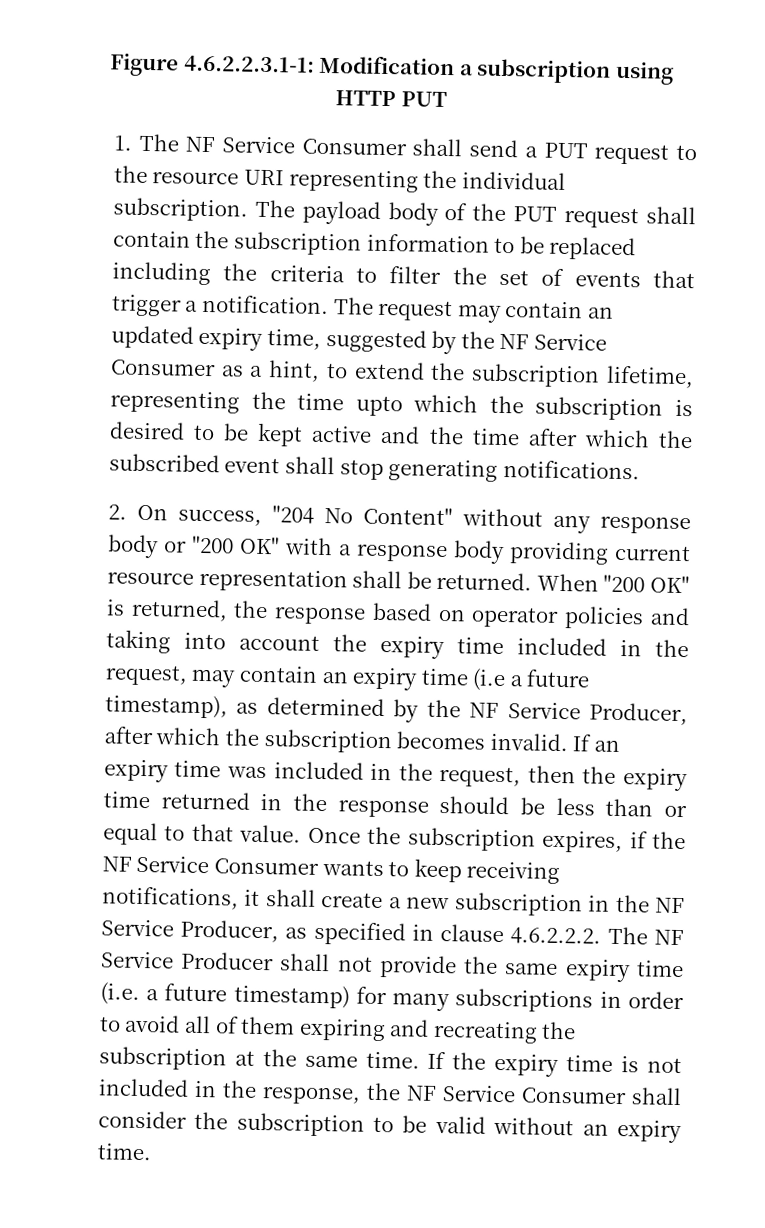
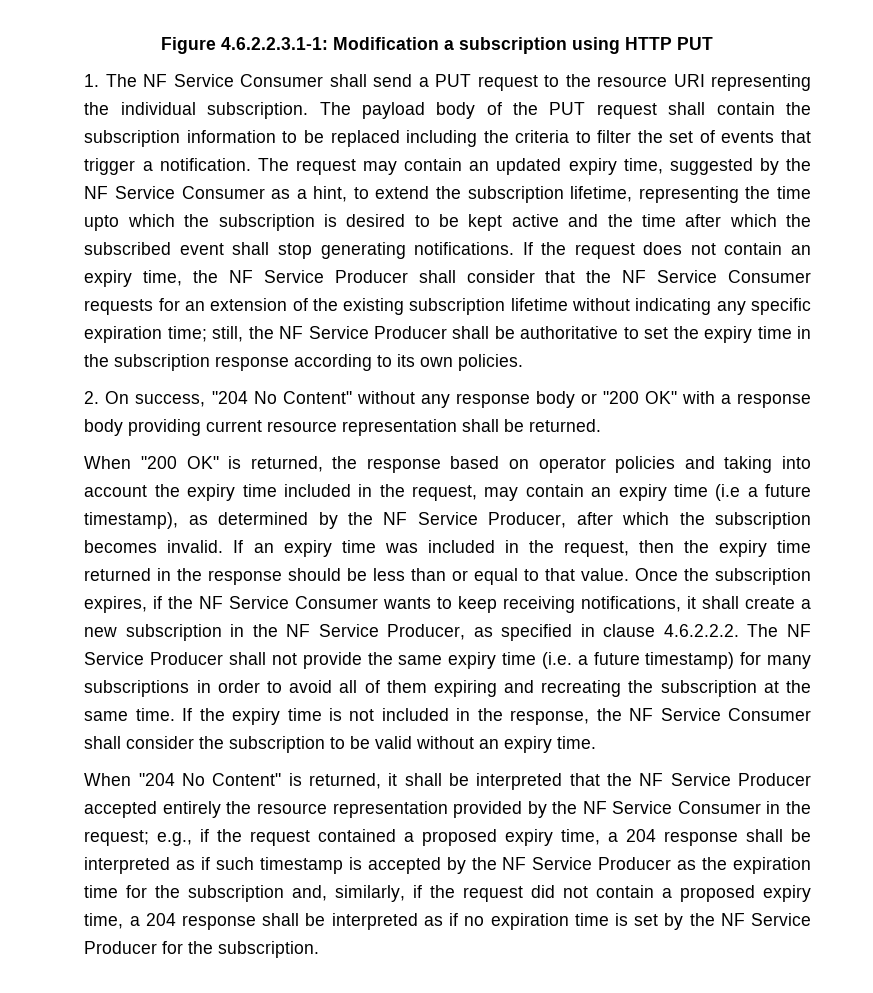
(640, 469) none -> [522,242,811,259] [84,270,812,287] [84,298,811,315] [84,326,812,343] [84,354,524,371] If the request does not contain an expiry time, the NF Service Producer shall consider that the NF Service Consumer requests for an extension of the existing subscription lifetime without indicating any specific expiration time; still, the NF Service Producer shall be authoritative to set the expiry time in the subscription response according to its own policies.
(533, 581) none -> (602, 425) //
(152, 1152) none -> [84,773,812,790] [84,801,811,818] [84,829,812,846] [84,857,812,874] [84,885,812,902] [84,913,811,930] [84,941,320,958] // When "204 No Content" is returned, it shall be interpreted that the NF Service Producer accepted entirely the resource representation provided by the NF Service Consumer in the request; e.g., if the request contained a proposed expiry time, a 204 response shall be interpreted as if such timestamp is accepted by the NF Service Producer as the expiration time for the subscription and, similarly, if the request did not contain a proposed expiry time, a 204 response shall be interpreted as if no expiration time is set by the NF Service Producer for the subscription.

